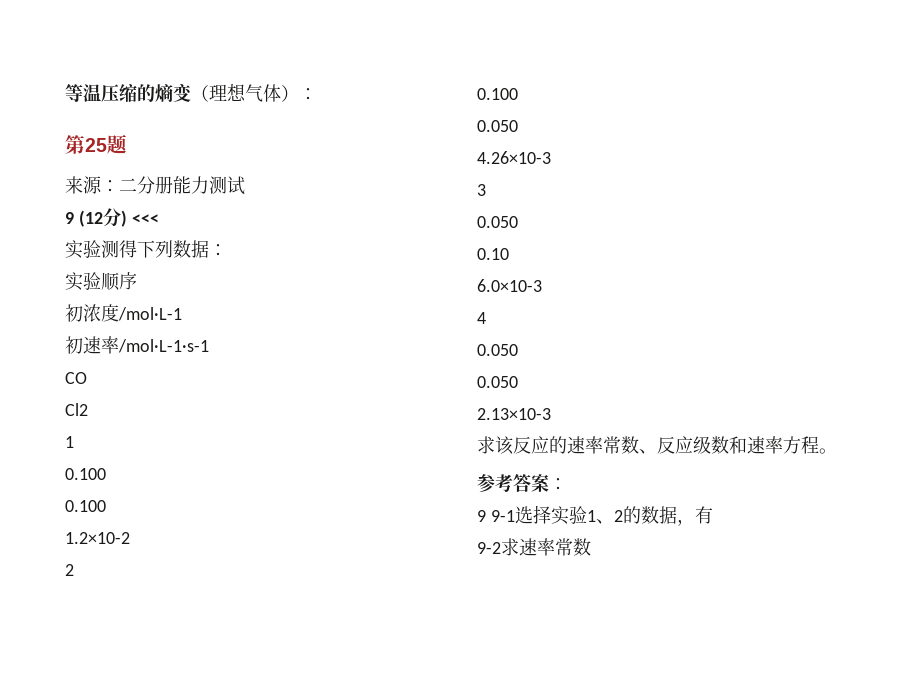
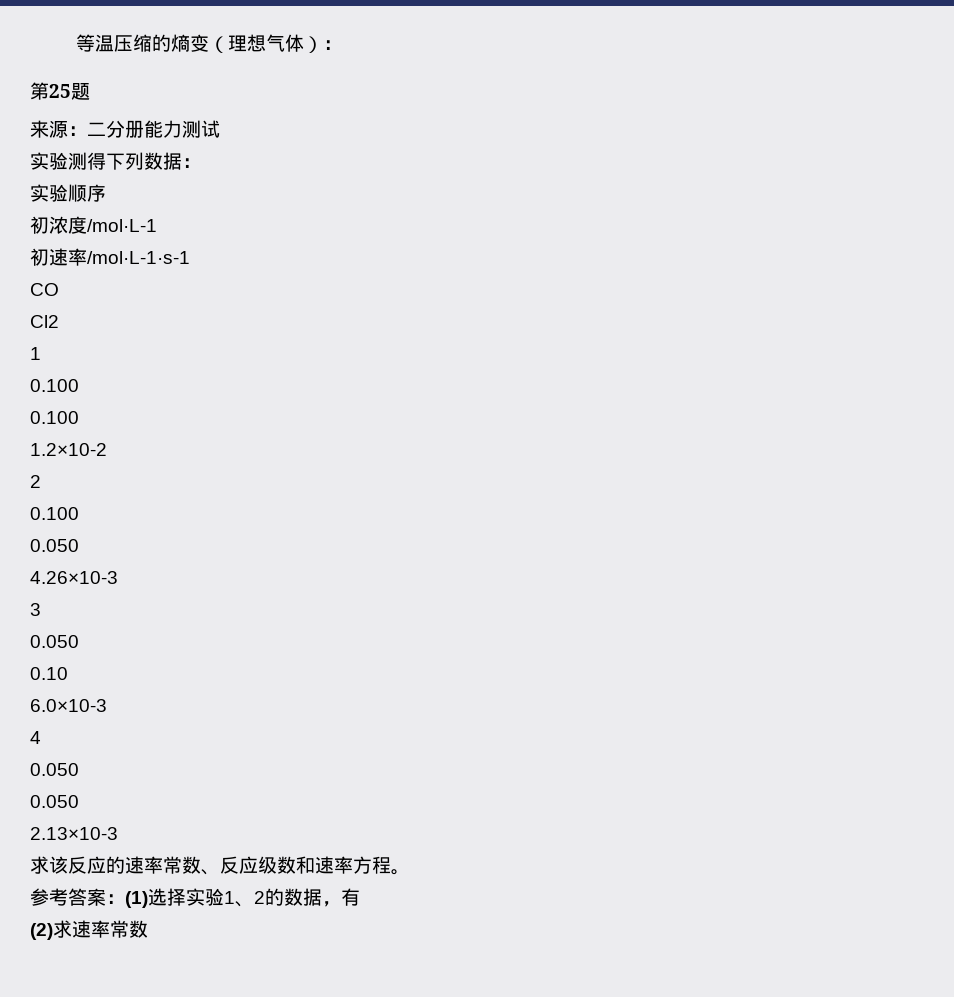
[65,208,159,227] // 9 (12分) <<< -> (220, 129) none
[477,510,515,522] // 9 9-1 -> [125,891,148,908] (1)
[477,542,501,554] 9-2 -> [30,923,53,940] (2)

